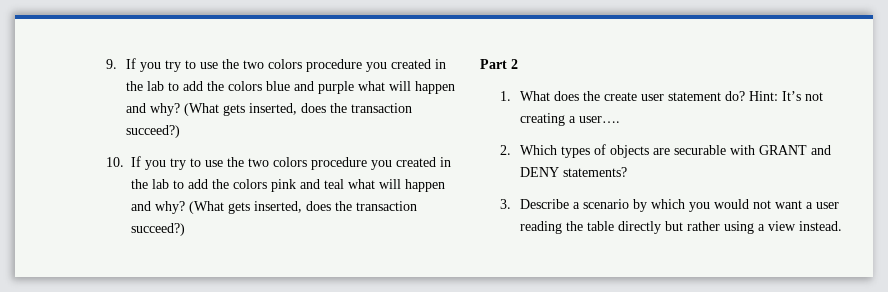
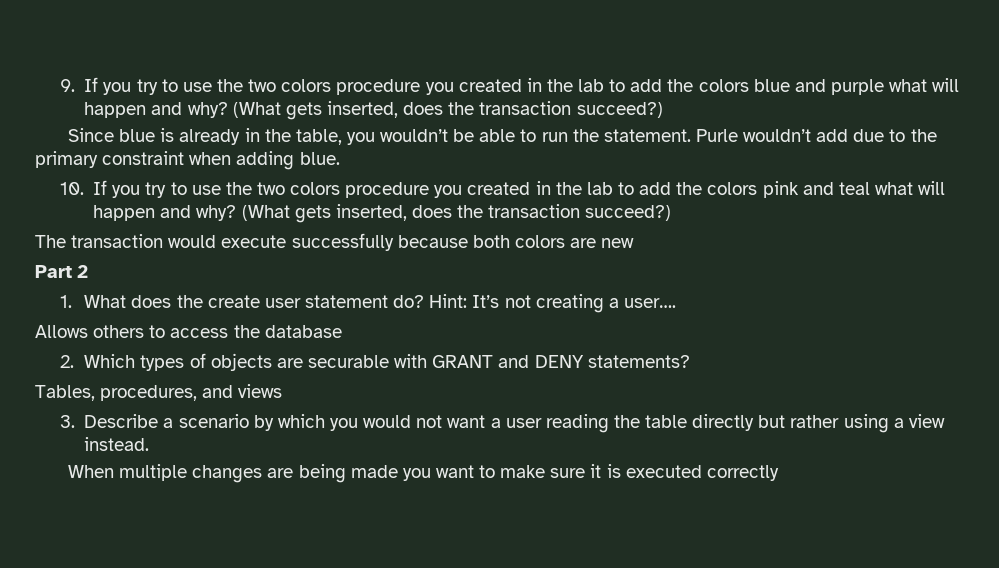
(180, 131) none -> [67,128,937,145] [35,151,340,170] // Since blue is already in the table, you wouldn’t be able to run the statement. Purle wouldn’t add due to the primary constraint when adding blue.
(185, 229) none -> [35,233,635,251] // The transaction would execute successfully because both colors are new
(620, 119) none -> [35,325,342,338] // Allows others to access the database
(627, 172) none -> [35,384,283,401] // Tables, procedures, and views
(842, 226) none -> [67,464,779,483] // When multiple changes are being made you want to make sure it is executed correctly

